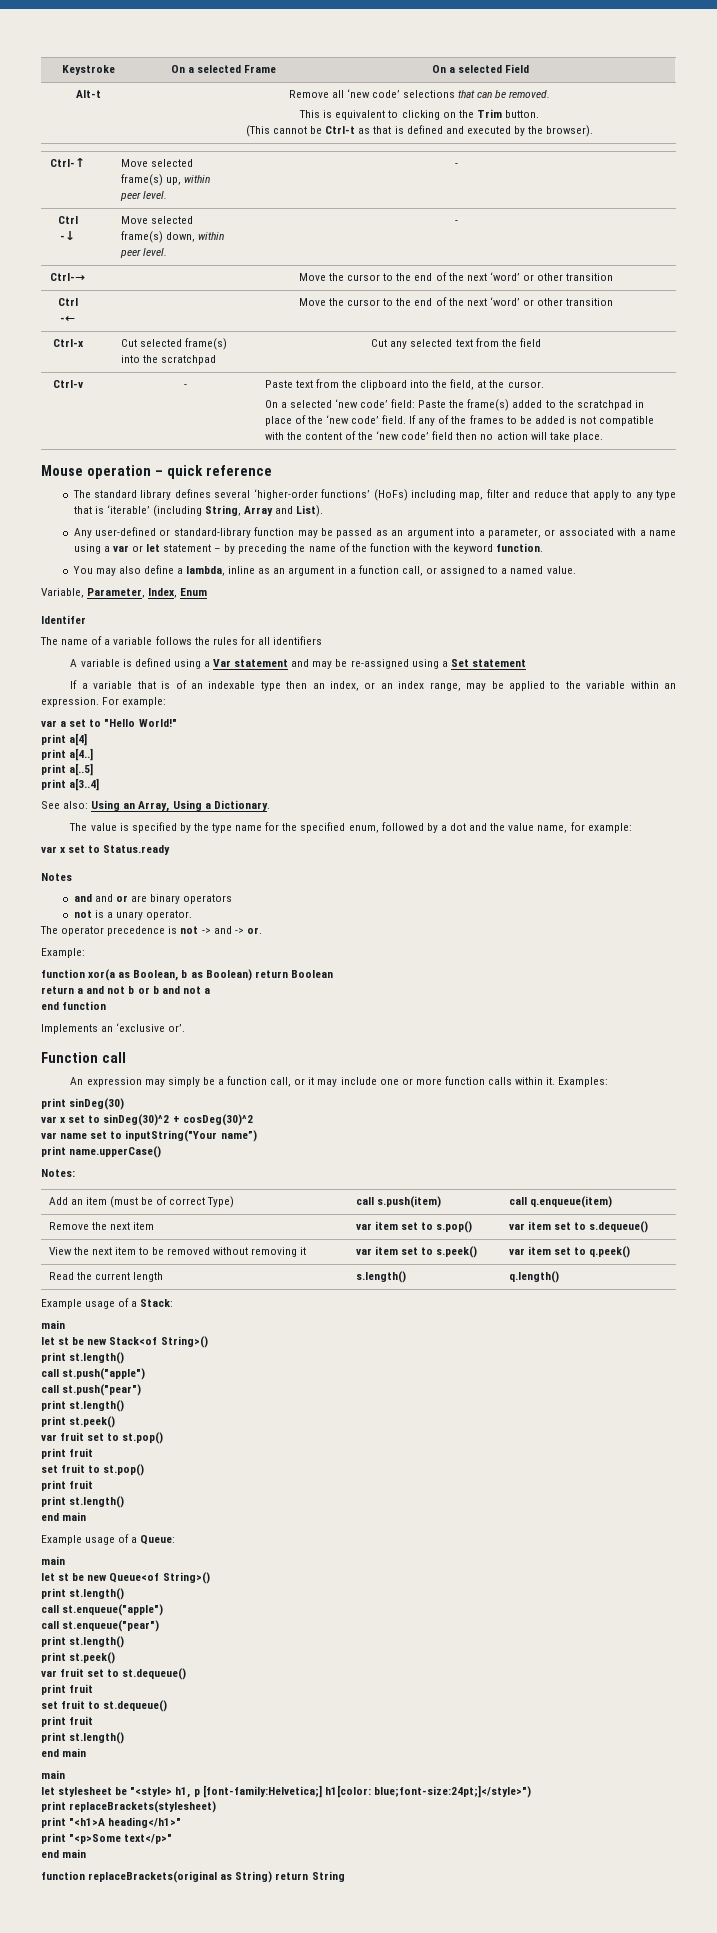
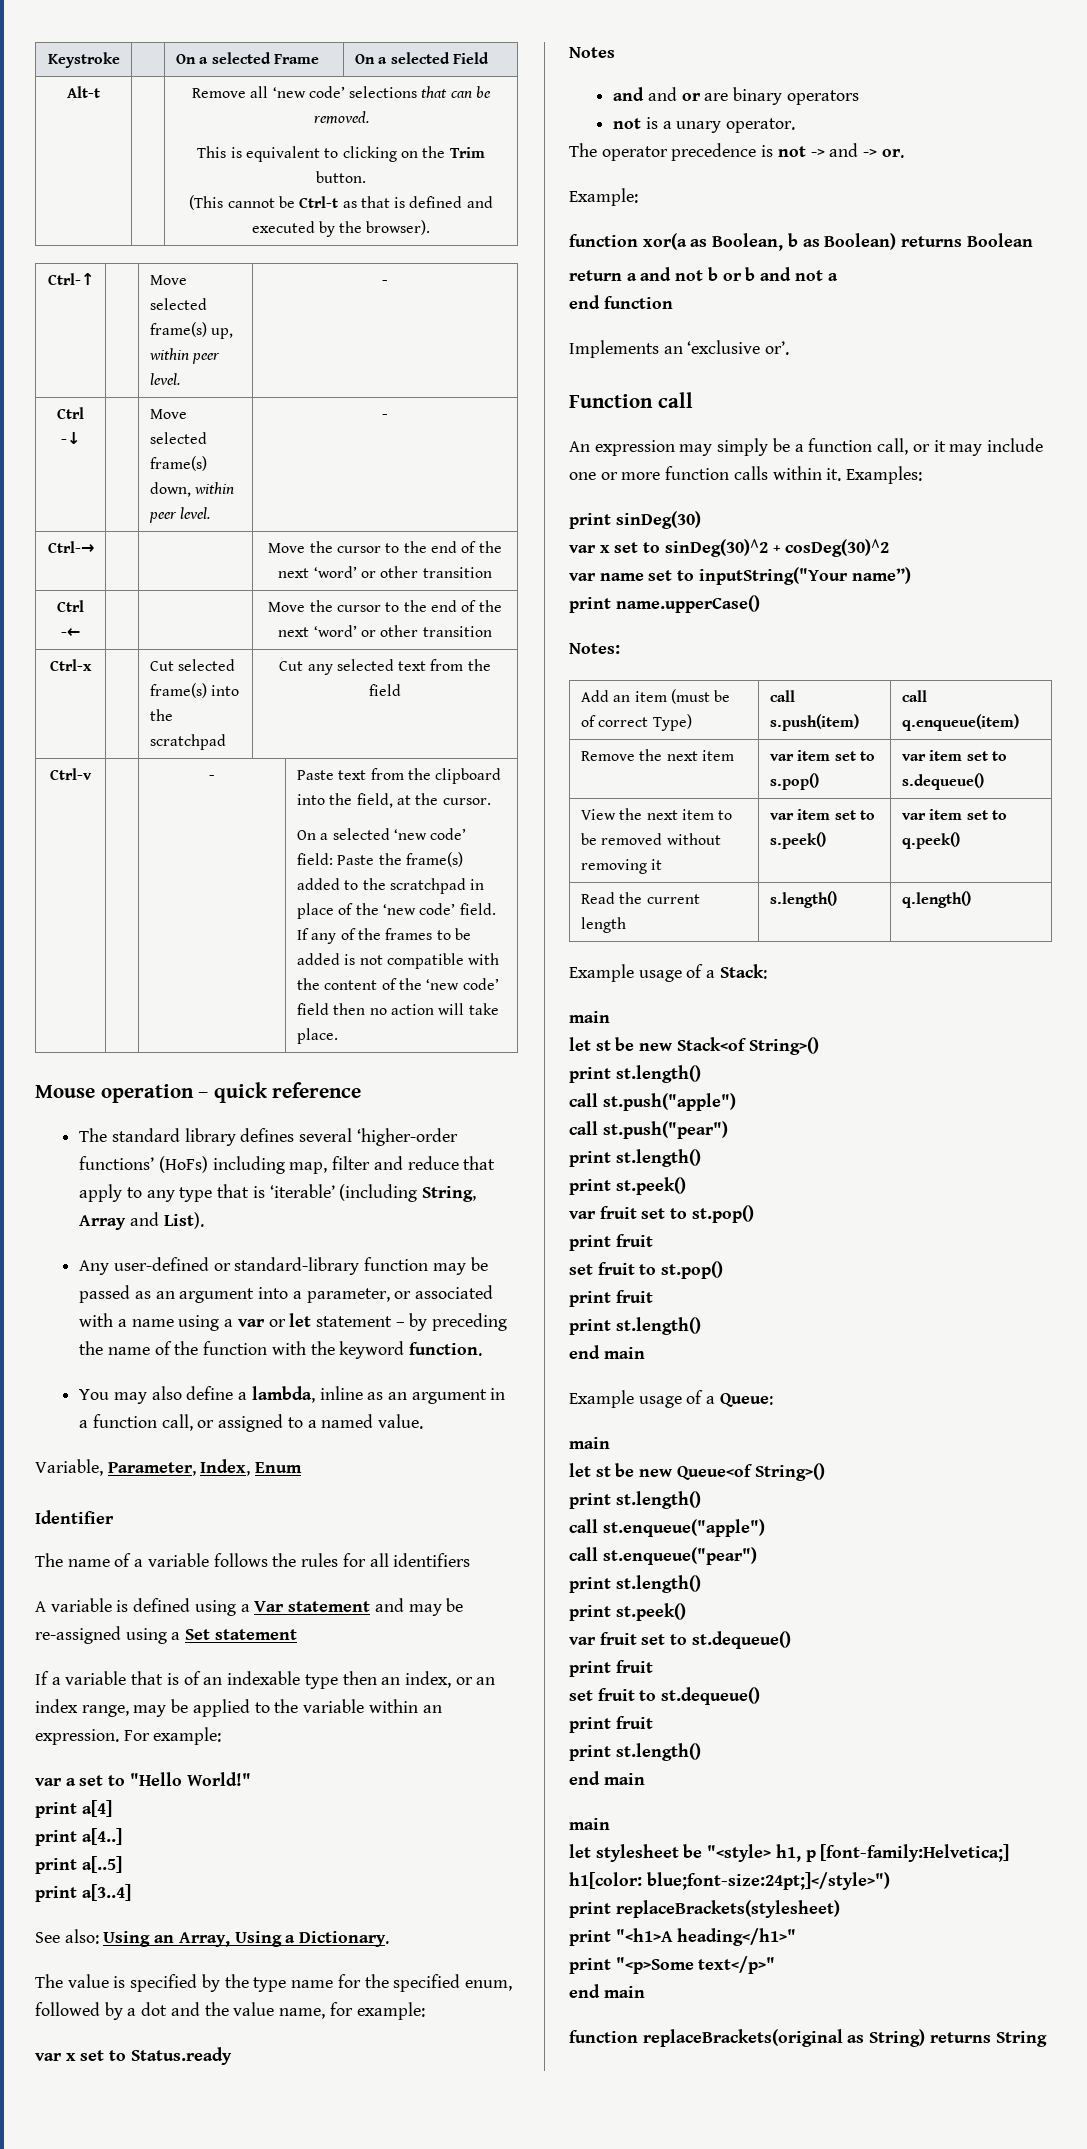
[41,615,86,624] Identifer -> [35,1510,114,1524] Identifier
[254,970,288,978] return -> [901,236,963,247] returns
[275,1872,309,1880] return -> [929,2032,991,2043] returns

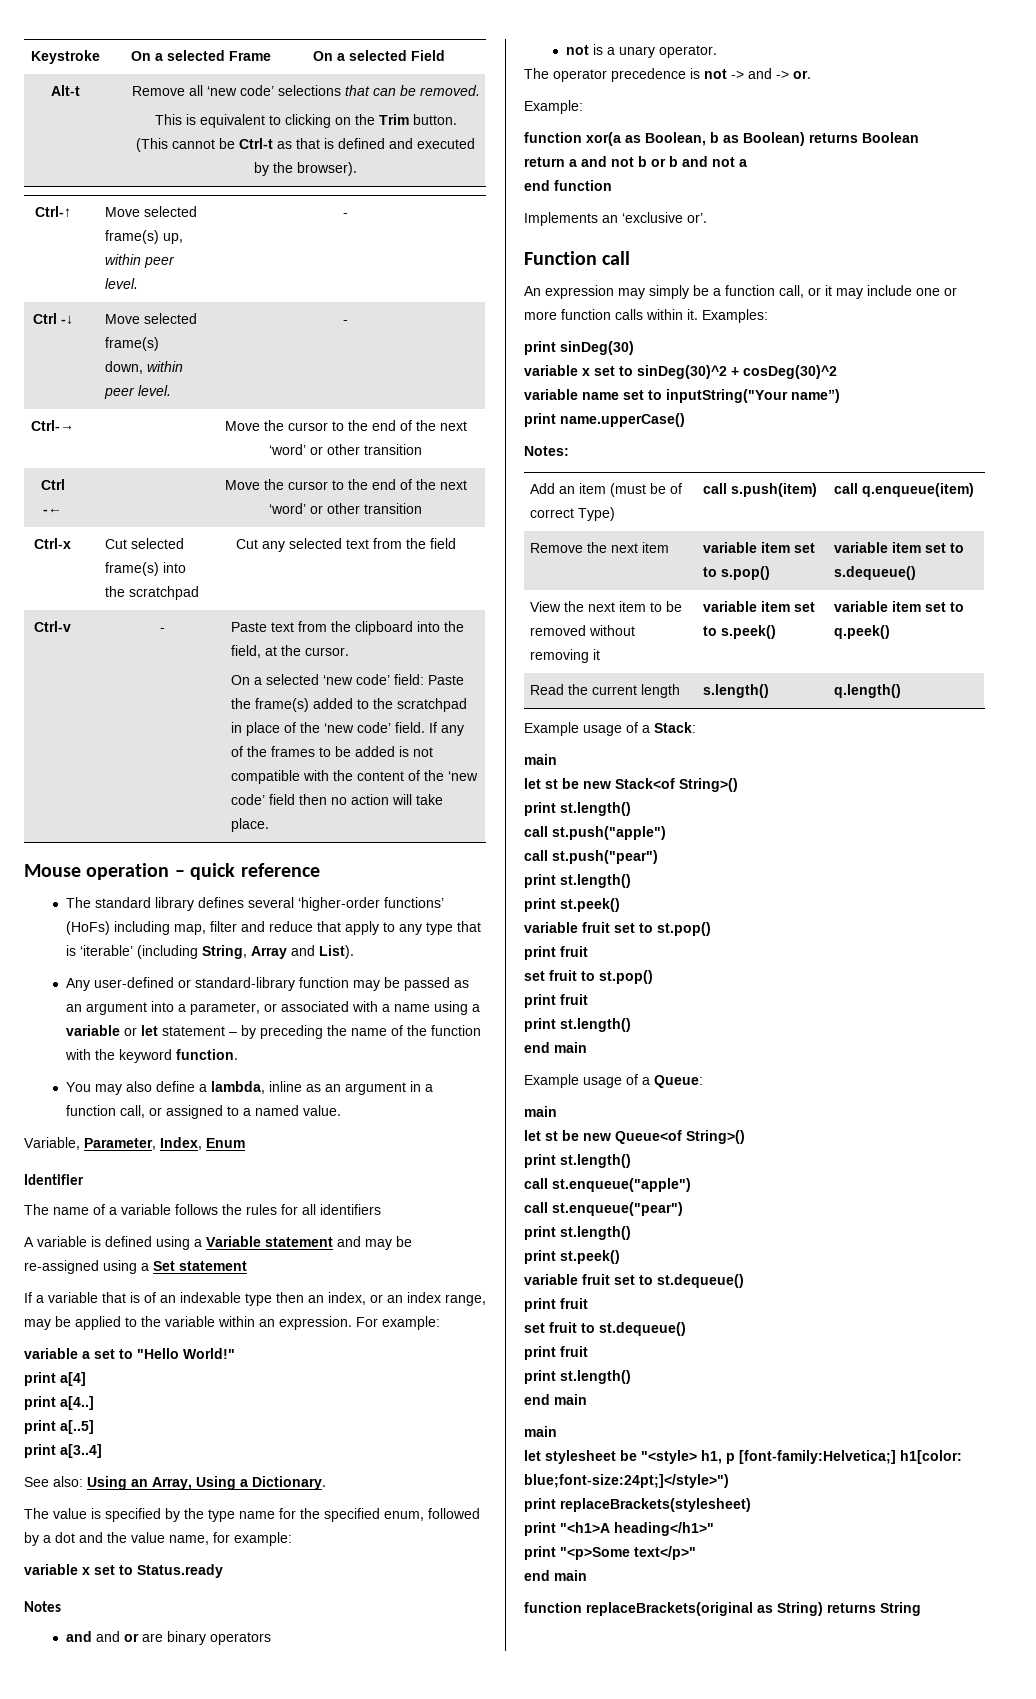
[237,1319,265,1327] var -> [65,1025,120,1036] variable
[254,1601,285,1612] Var -> [206,1236,261,1247] Variable
[35,1778,62,1786] var -> [24,1348,78,1359] variable
[35,2053,62,2061] var -> [24,1564,78,1575] variable
[569,545,596,553] var -> [524,365,578,376] variable
[569,573,596,581] var -> [524,389,578,400] variable
[769,754,794,761] var -> [703,542,758,553] variable
[901,754,926,761] var -> [834,542,889,553] variable
[769,813,794,820] var -> [703,601,758,612] variable
[901,813,926,820] var -> [834,601,889,612] variable
[569,1211,596,1219] var -> [524,922,578,933] variable
[569,1637,596,1645] var -> [524,1274,578,1285] variable

